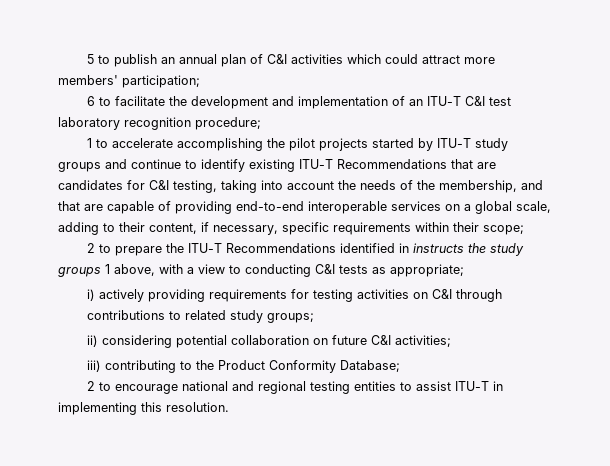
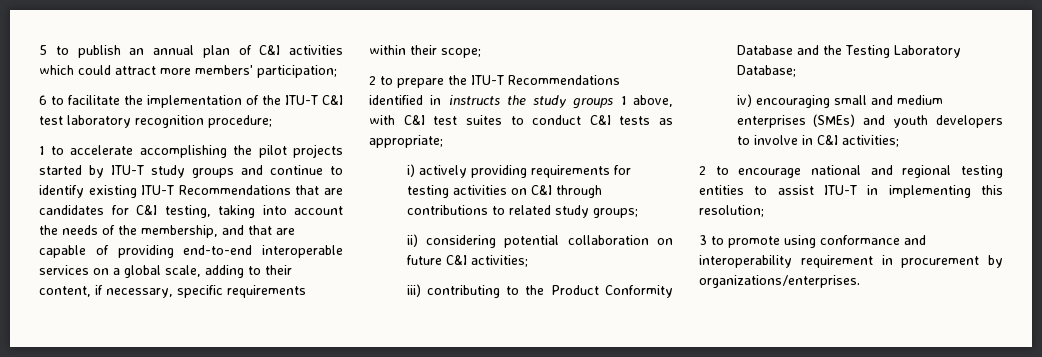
[190,96,294,109] development and -> (143, 100) none
[408,99,423,106] an -> [262,95,281,105] the
[187,264,311,277] a view to conducting -> [403,115,582,125] C&I test suites to conduct
[339,360,400,372] Database; -> [736,45,961,58] [736,65,796,77] [736,94,943,108] [736,114,1003,128] [736,135,899,147] Database and the Testing Laboratory Database; // iv) encouraging small and medium enterprises (SMEs) and youth developers to involve in C&I activities;
[166,402,229,412] resolution. -> [699,205,764,217] [699,235,926,248] [699,255,1003,268] [699,275,860,288] resolution; // 3 to promote using conformance and interoperability requirement in procurement by organizations/enterprises.

